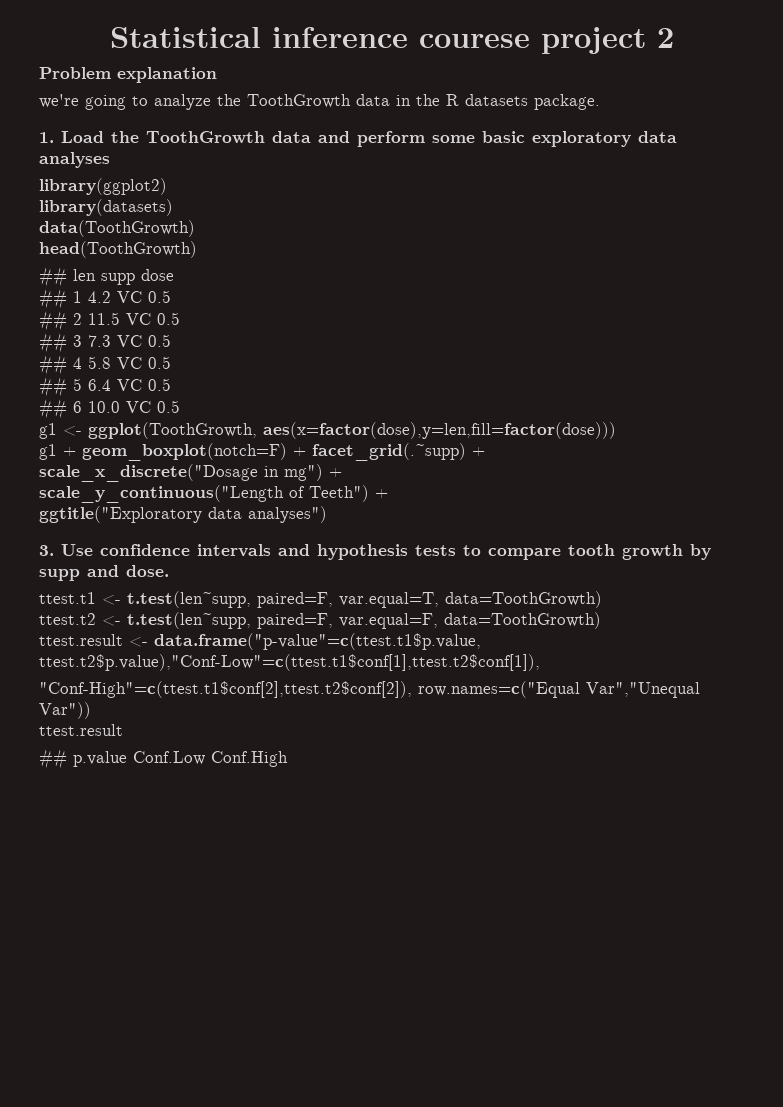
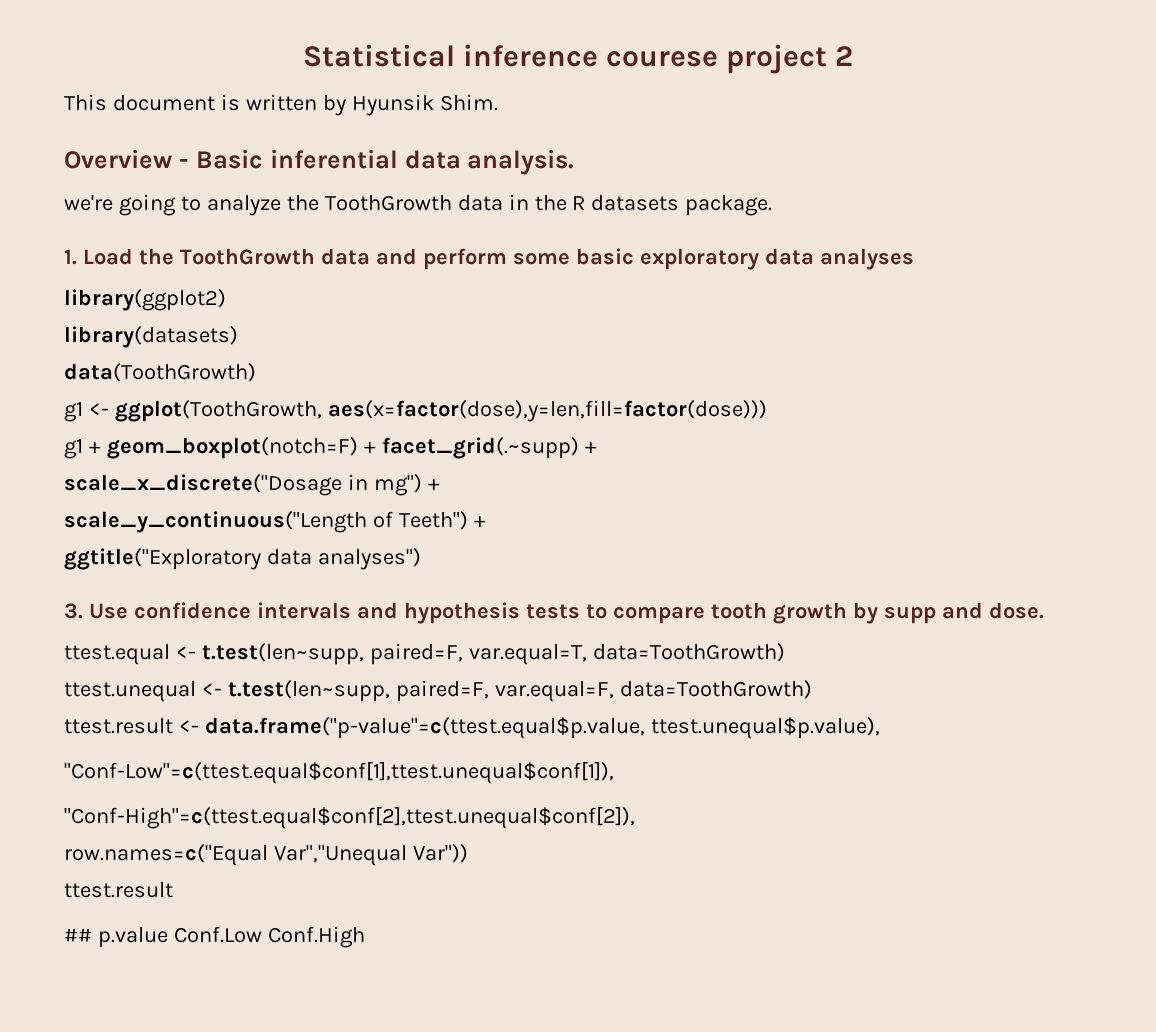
[39,67,217,83] Problem explanation -> [64,94,498,116] [64,149,574,175] This document is written by Hyunsik Shim. // Overview - Basic inferential data analysis.
[39,241,197,258] [39,267,174,287] [39,289,171,309] [39,311,180,331] [39,333,171,353] [39,355,171,375] [39,377,171,397] [39,399,180,419] // head(ToothGrowth) // ## len supp dose // ## 1 4.2 VC 0.5 // ## 2 11.5 VC 0.5 // ## 3 7.3 VC 0.5 // ## 4 5.8 VC 0.5 // ## 5 6.4 VC 0.5 // ## 6 10.0 VC 0.5 -> (256, 372) none
[39,592,96,604] ttest.t1 -> [64,644,170,665] ttest.equal
[39,613,96,625] ttest.t2 -> [64,681,196,702] ttest.unequal
[154,633,481,650] [39,654,540,671] [39,681,412,698] data.frame("p-value"=c(ttest.t1$p.value, ttest.t2$p.value),"Conf-Low"=c(ttest.t1$conf[1],ttest.t2$conf[1]), // "Conf-High"=c(ttest.t1$conf[2],ttest.t2$conf[2]), -> [204,717,880,739] [64,761,614,784] [64,806,635,829] data.frame("p-value"=c(ttest.equal$p.value, ttest.unequal$p.value), // "Conf-Low"=c(ttest.equal$conf[1],ttest.unequal$conf[1]), // "Conf-High"=c(ttest.equal$conf[2],ttest.unequal$conf[2]), //

